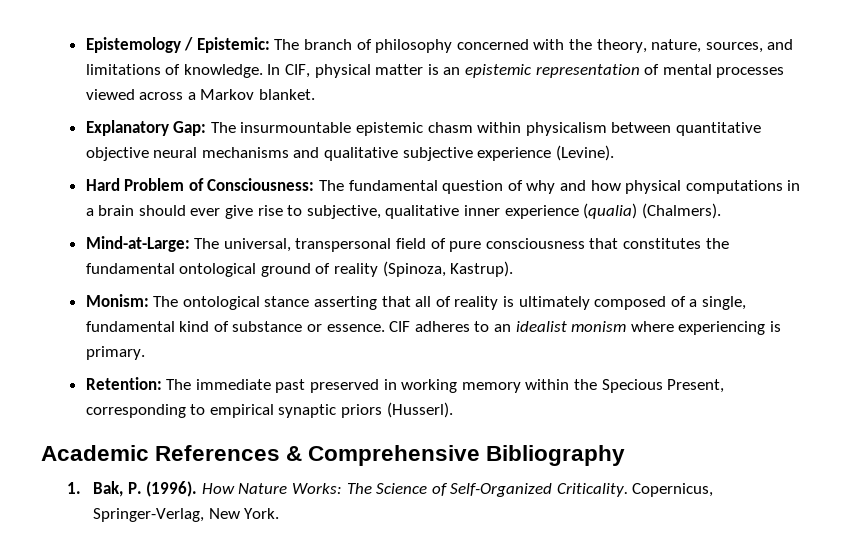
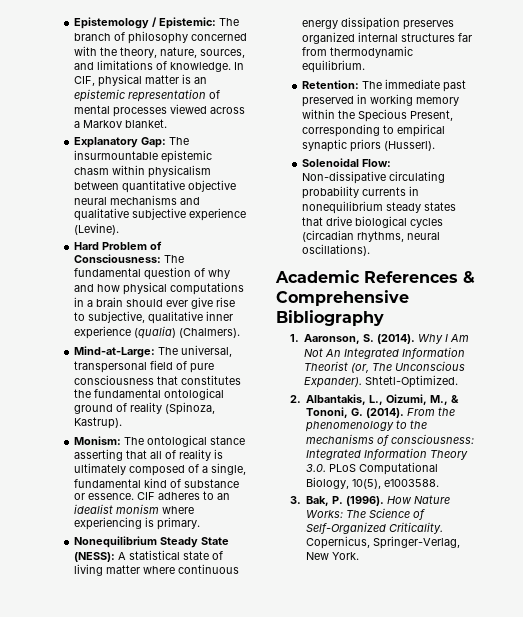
(145, 353) none -> [73,536,229,548] [73,550,223,562] [73,564,239,576] [301,17,454,30] [301,32,472,44] [301,46,413,58] [301,60,365,73] // Nonequilibrium Steady State (NESS): A statistical state of living matter where continuous energy dissipation preserves organized internal structures far from thermodynamic equilibrium.
(453, 410) none -> [301,158,391,167] [301,171,445,184] [301,186,419,199] [301,201,456,214] [301,216,443,228] [301,230,440,242] [301,244,370,256] // Solenoidal Flow: Non-dissipative circulating probability currents in nonequilibrium steady states that drive biological cycles (circadian rhythms, neural oscillations).
(81, 488) none -> [304,334,470,344] [304,347,466,359] [304,361,466,373] [304,375,459,388] [289,394,460,405] [306,407,456,418] [305,420,428,432] [306,434,475,446] [306,448,469,460] [306,462,439,475] [306,477,440,489] [289,496,301,504] Aaronson, S. (2014). Why I Am Not An Integrated Information Theorist (or, The Unconscious Expander). Shtetl-Optimized. // 2. Albantakis, L., Oizumi, M., & Tononi, G. (2014). From the phenomenology to the mechanisms of consciousness: Integrated Information Theory 3.0. PLoS Computational Biology, 10(5), e1003588. // 3.

